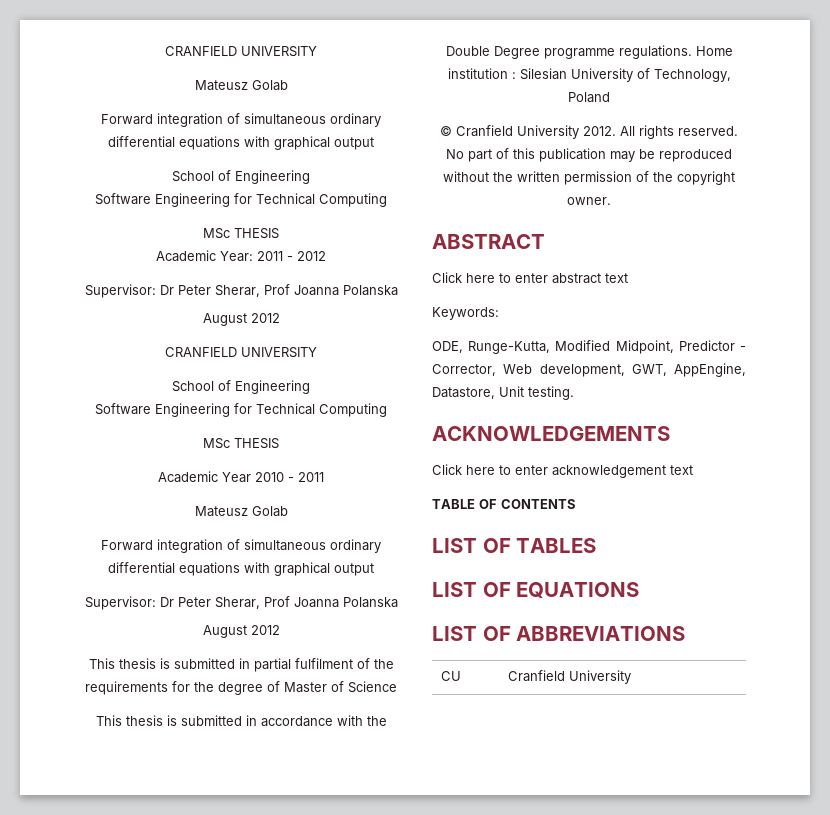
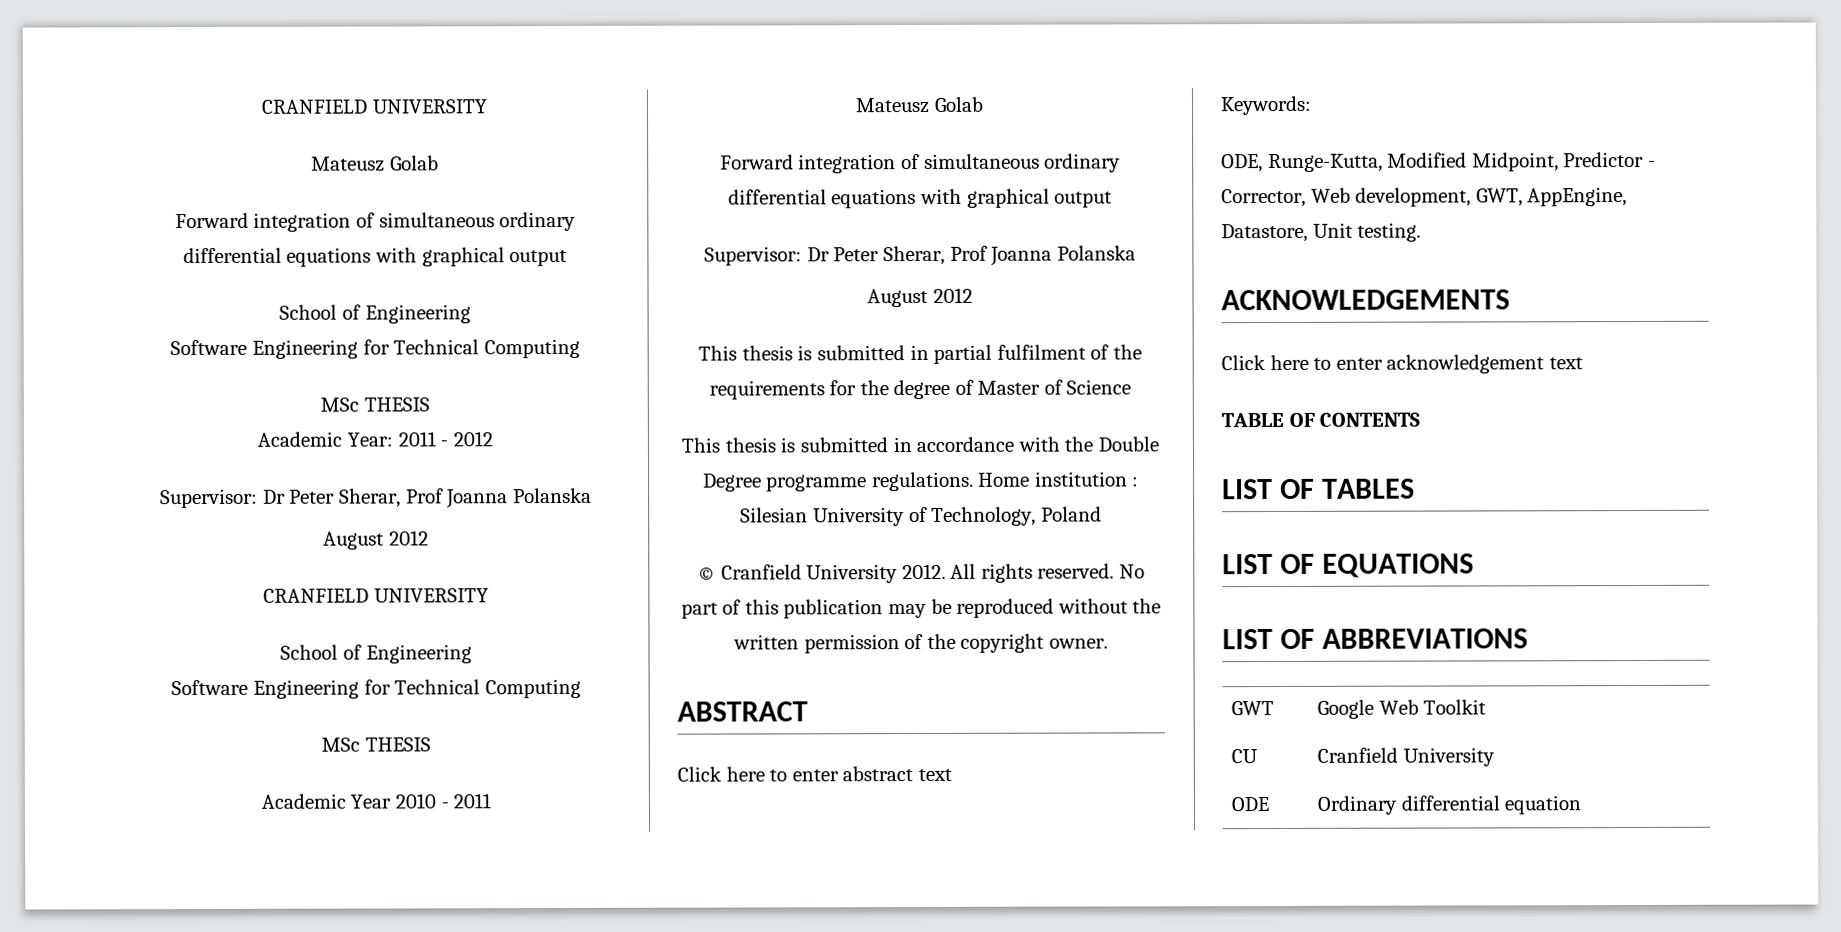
(686, 633) none -> [1231,701,1275,716] GWT //
[508,670,632,684] | Cranfield University -> [1231,797,1270,812] [1317,699,1487,719] [1317,747,1495,767] [1317,795,1582,815] // ODE | Google Web Toolkit // Cranfield University // Ordinary differential equation

